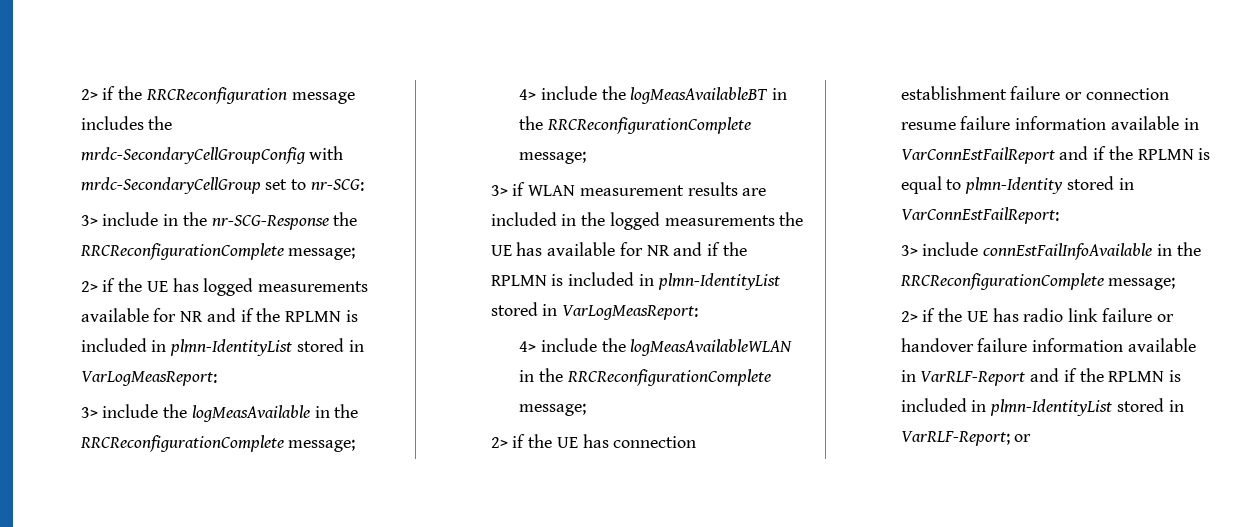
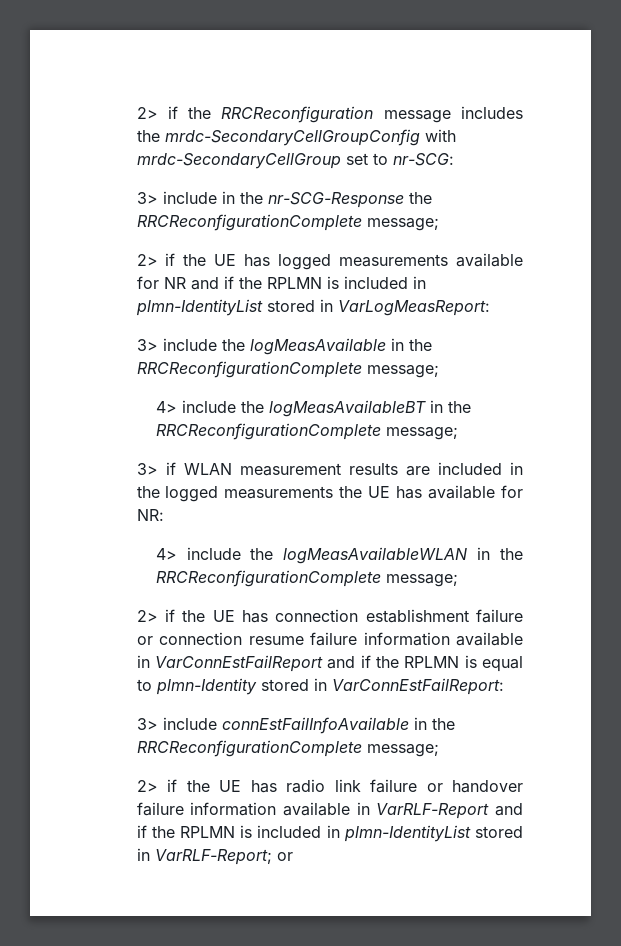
[646,242,747,256] [490,272,780,290] [490,302,699,320] NR and if the RPLMN is included in plmn-IdentityList stored in VarLogMeasReport: -> [136,509,164,521] NR:

